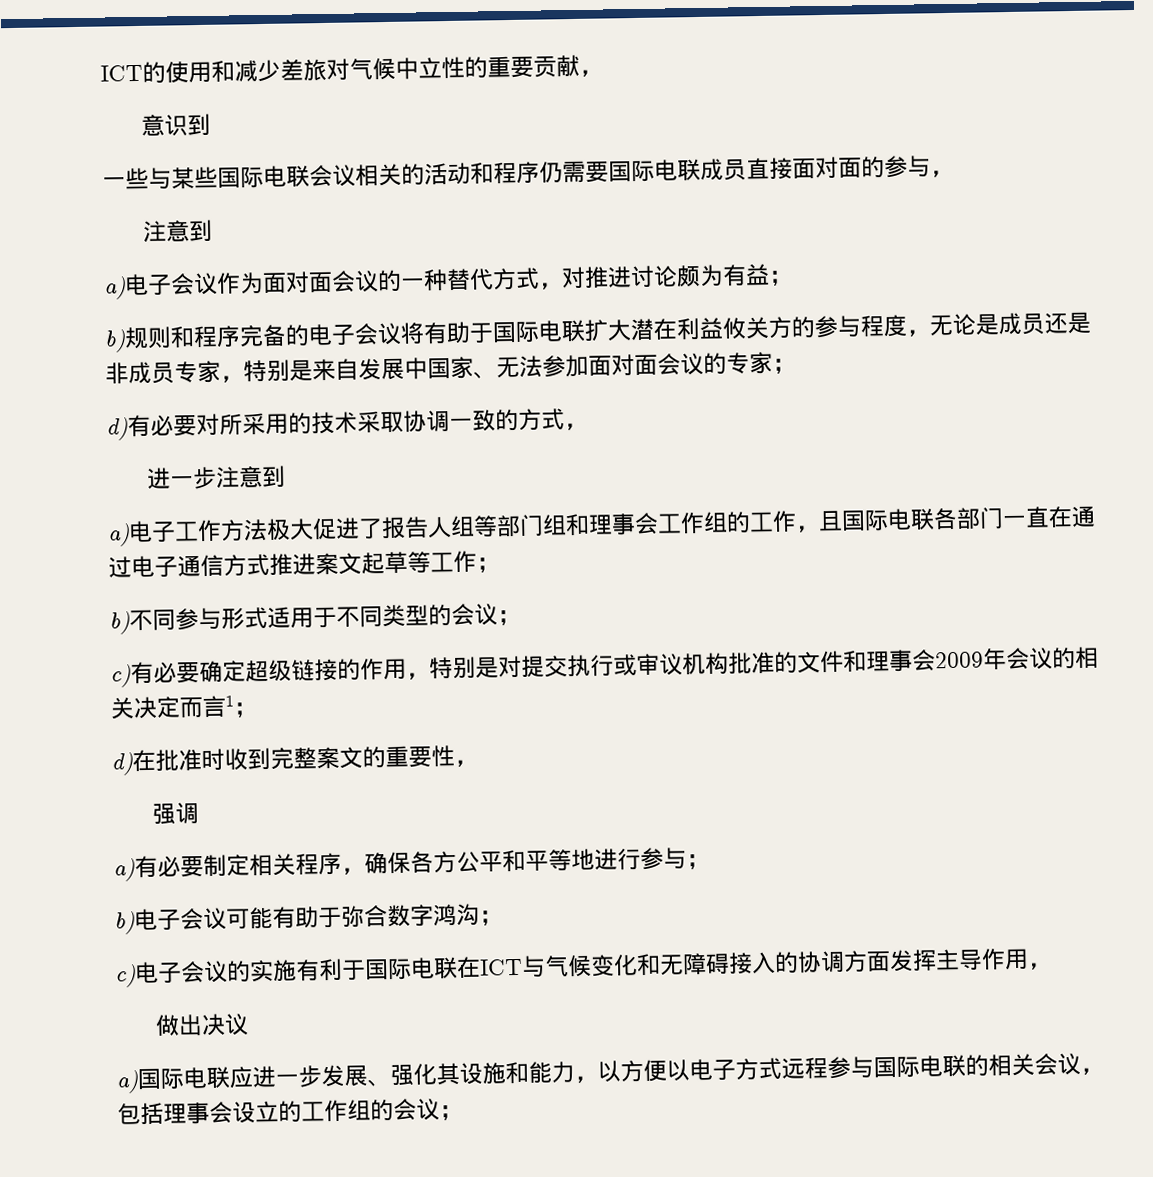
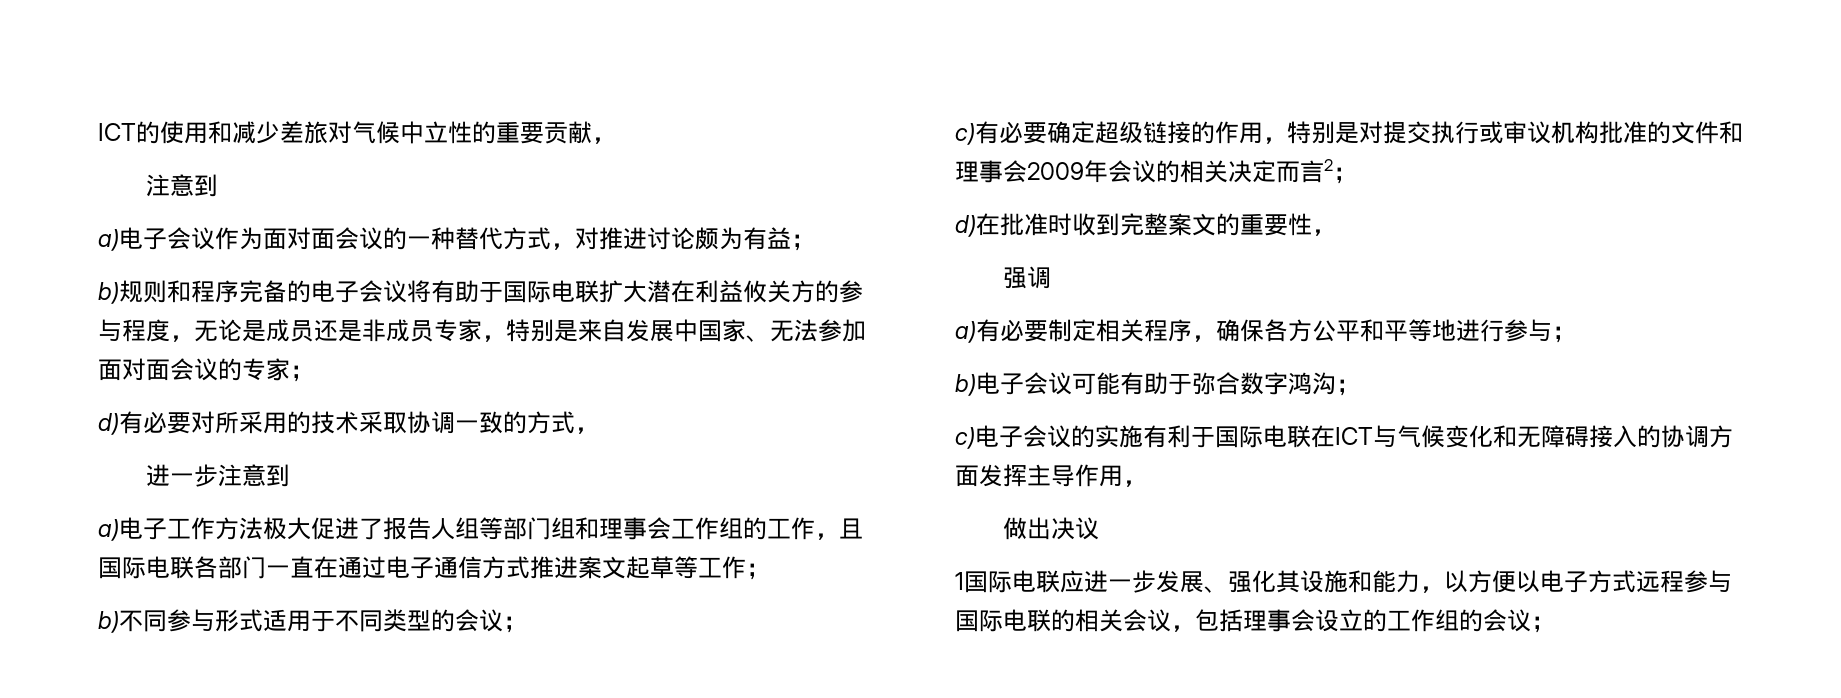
[141,113,212,137] [102,155,954,190] // 意识到 // 一些与某些国际电联会议相关的活动和程序仍需要国际电联成员直接面对面的参与， -> (616, 140) none
[225,695,234,707] 1 -> [1324,159,1333,171] 2
[116,1070,139,1094] a) -> [955,572,964,590] 1

